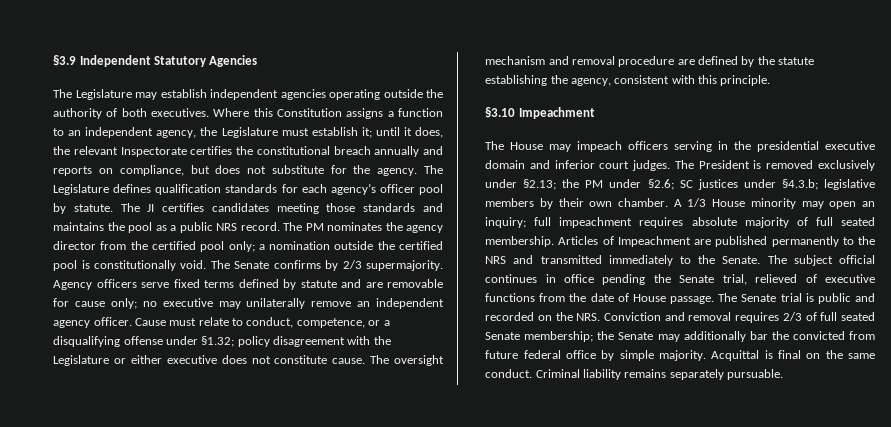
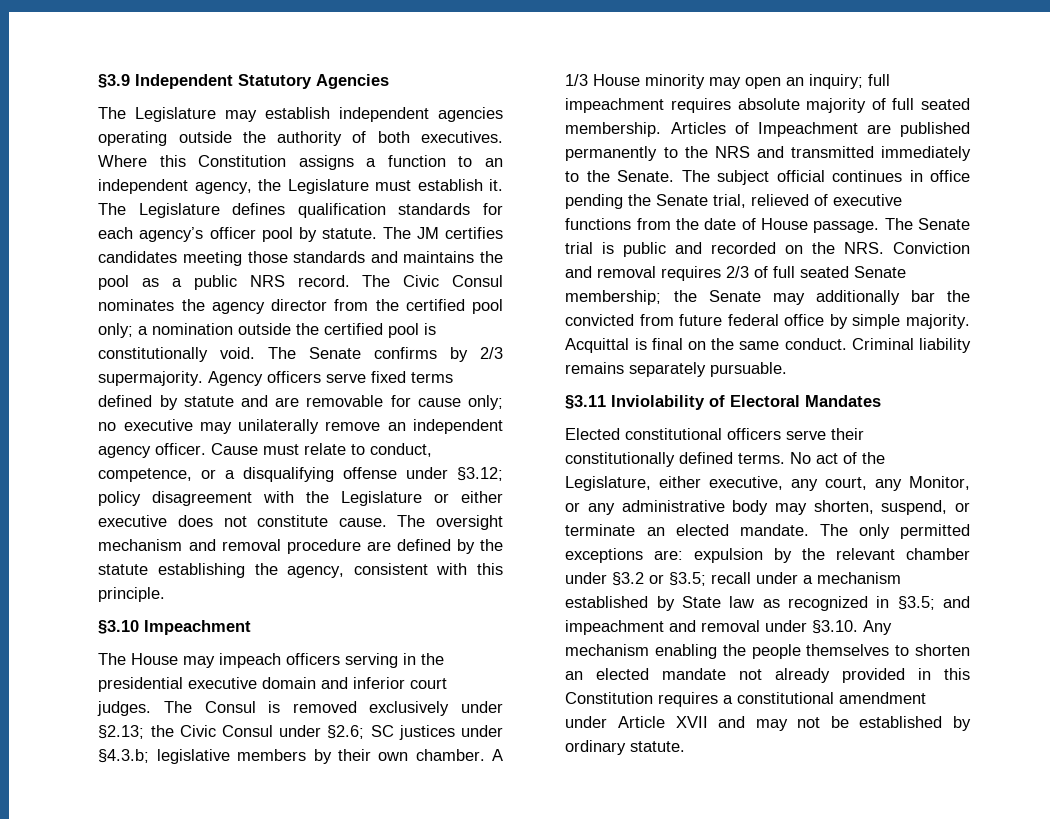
[361,127,444,138] [53,146,443,157] [53,165,418,176] it; until it does, the relevant Inspectorate certifies the constitutional breach annually and reports on compliance, but does not substitute for the agency. -> [488,179,503,191] it.
[147,204,155,212] JI -> [416,227,439,239] JM
[305,223,324,231] PM -> [403,275,504,287] Civic Consul
[201,336,235,347] §1.32; -> [456,467,503,481] §3.12;
[698,160,750,169] President -> [204,701,256,713] Consul
[585,180,604,188] PM -> [179,725,274,737] Civic Consul
(784, 374) none -> [565,395,882,410] [565,428,865,440] [565,452,886,467] [565,476,970,491] [565,500,970,515] [565,524,970,539] [565,548,970,563] [565,572,902,586] [565,596,970,611] [565,620,893,635] [565,644,970,659] [565,668,970,683] [565,692,927,707] [565,716,971,731] [565,740,686,755] // §3.11 Inviolability of Electoral Mandates // Elected constitutional officers serve their constitutionally defined terms. No act of the Legislature, either executive, any court, any Monitor, or any administrative body may shorten, suspend, or terminate an elected mandate. The only permitted exceptions are: expulsion by the relevant chamber under §3.2 or §3.5; recall under a mechanism established by State law as recognized in §3.5; and impeachment and removal under §3.10. Any mechanism enabling the people themselves to shorten an elected mandate not already provided in this Constitution requires a constitutional amendment under Article XVII and may not be established by ordinary statute.

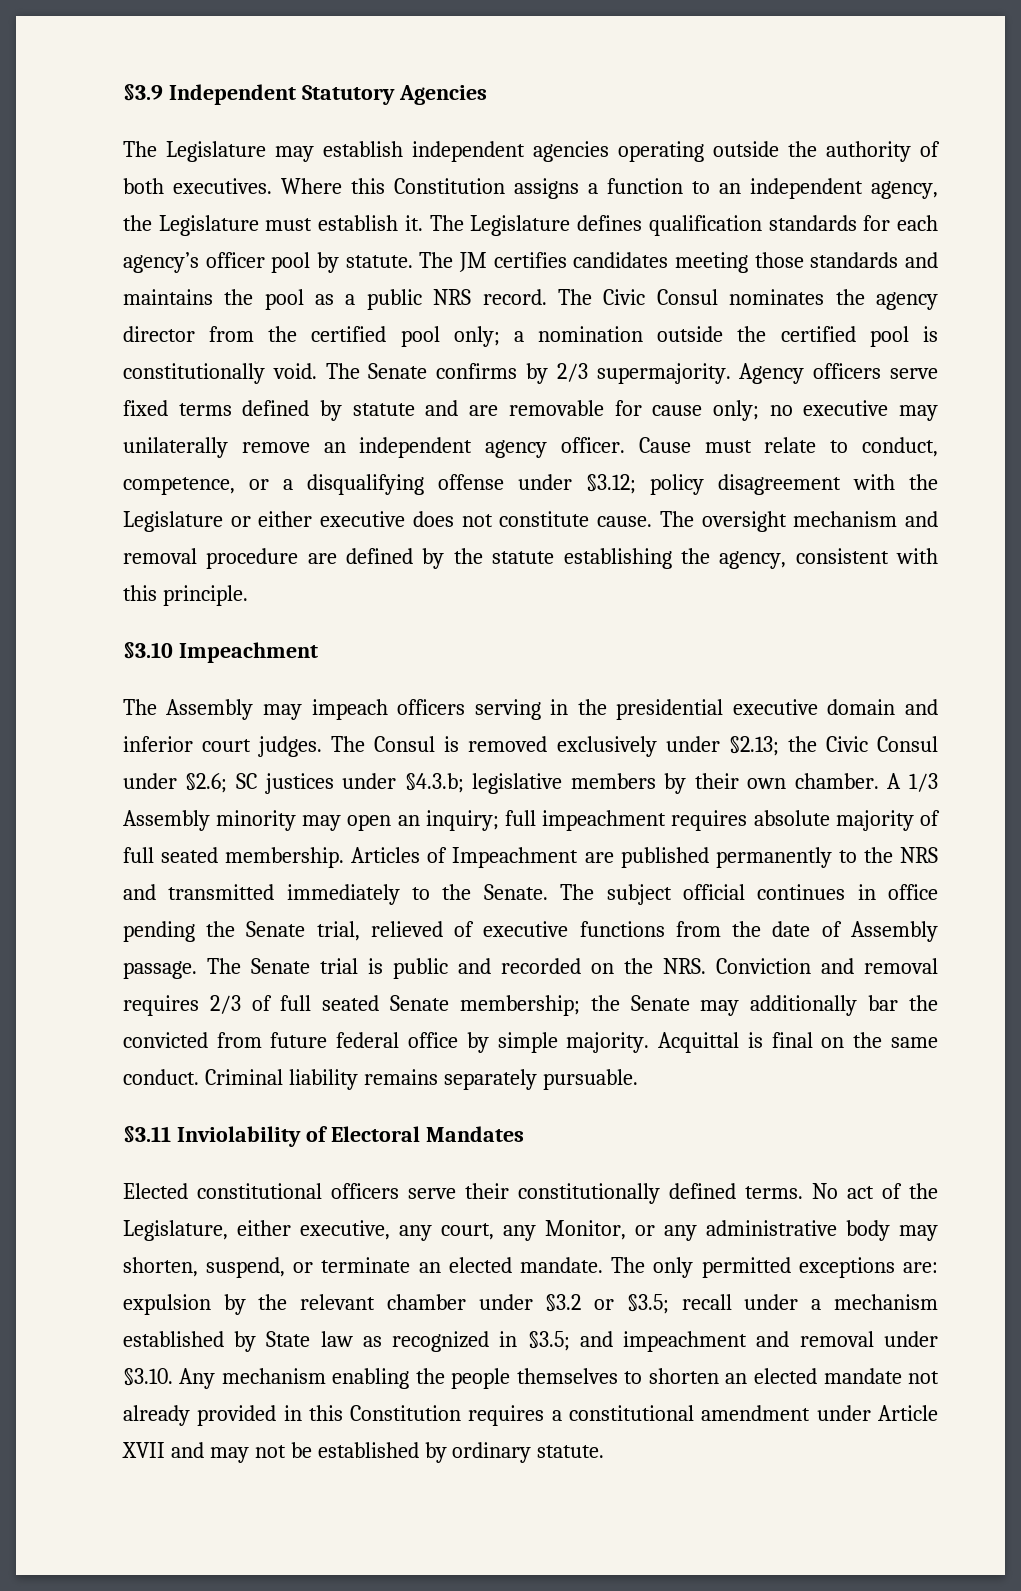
[131,653,179,665] House -> [166,699,254,720] Assembly
[593,74,641,86] House -> [122,810,210,831] Assembly
[761,218,809,230] House -> [851,921,939,942] Assembly

